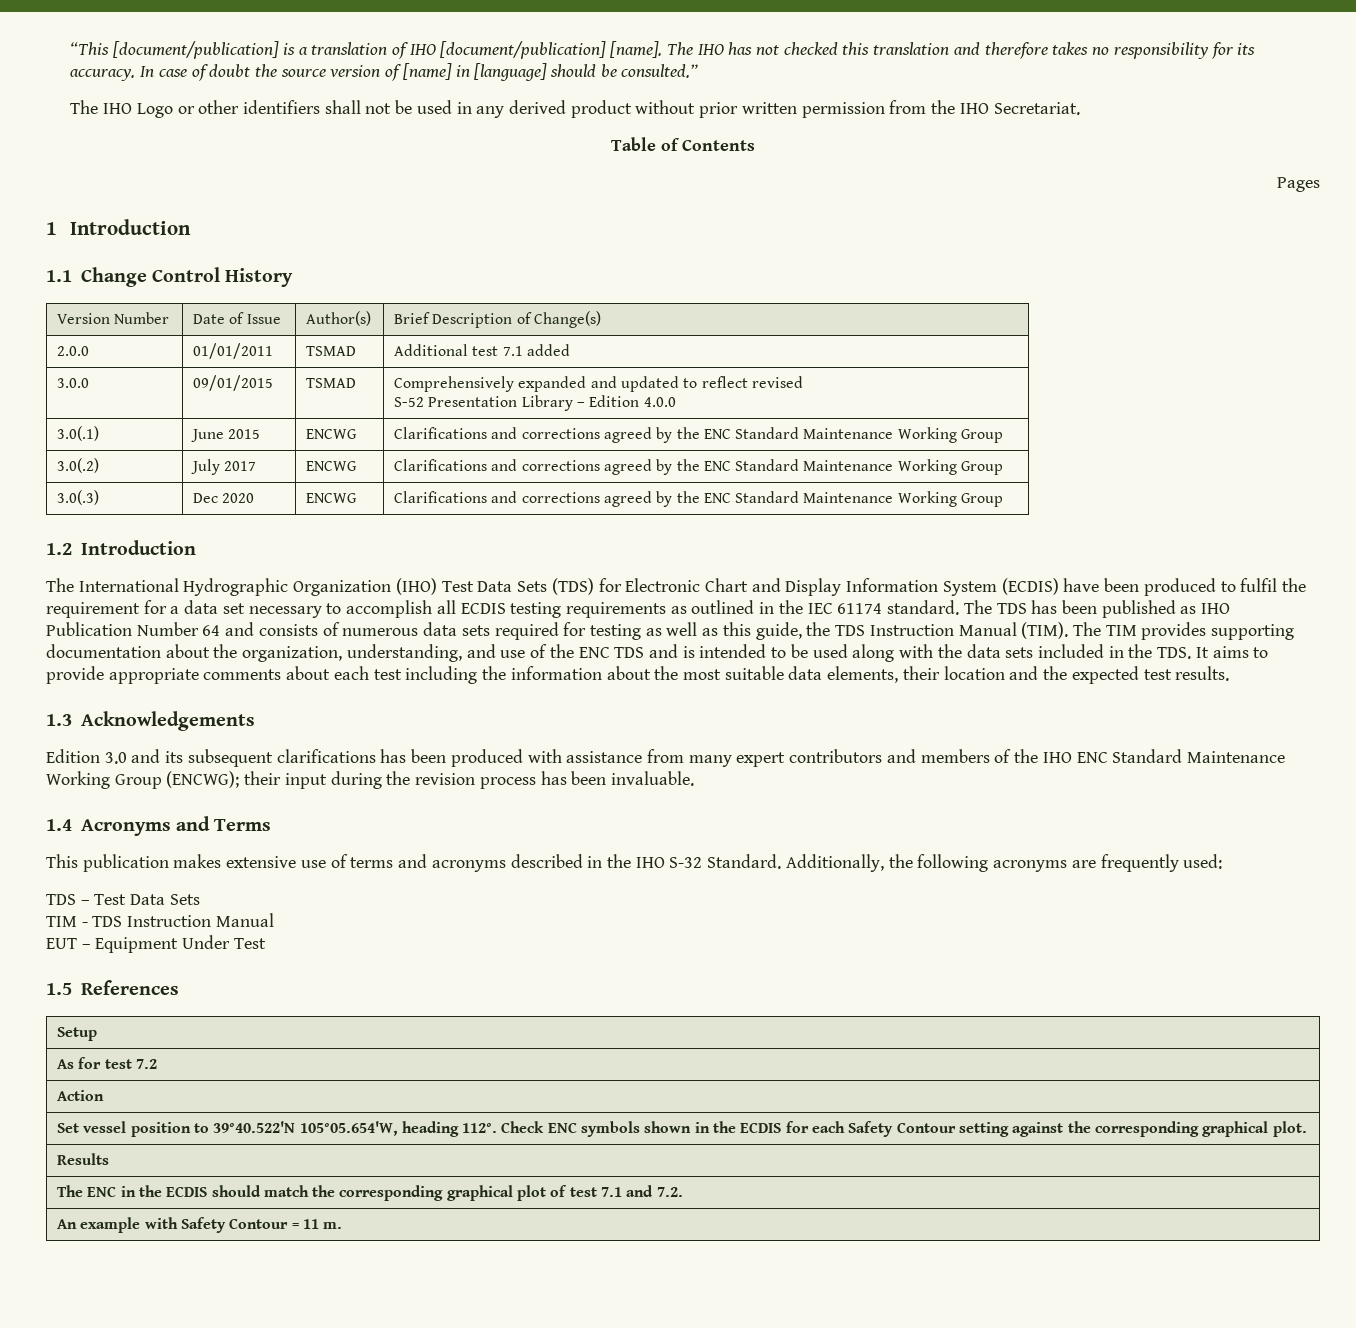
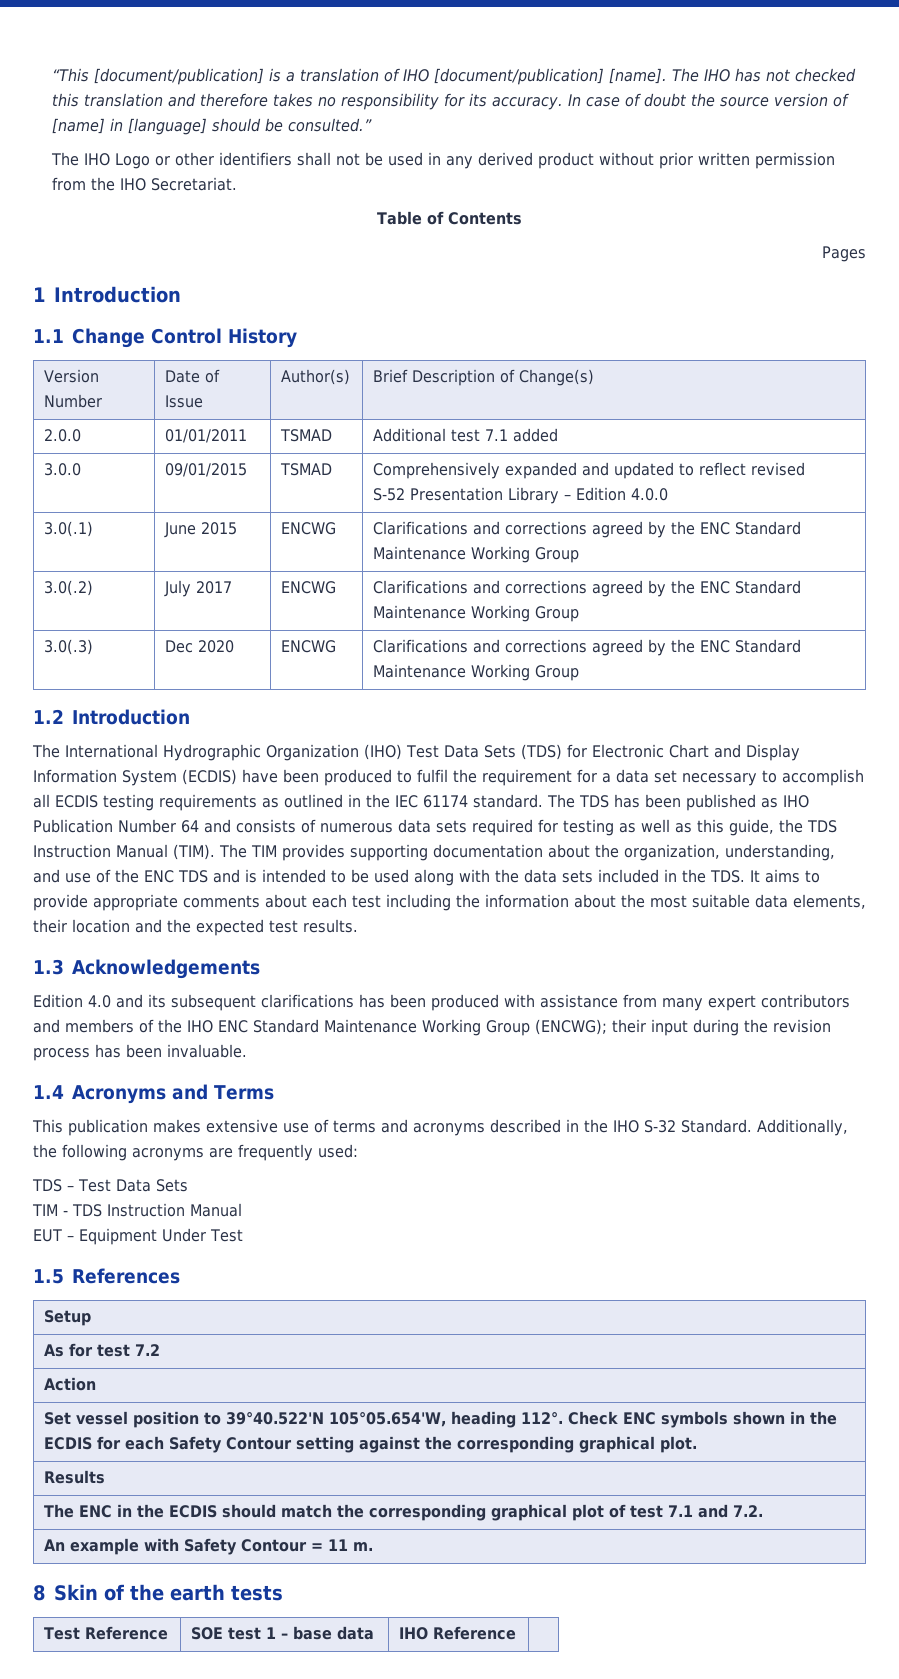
[104,752,127,764] 3.0 -> [88,995,111,1008] 4.0
(343, 1225) none -> [33,1584,283,1601] [43,1626,168,1640] [190,1626,374,1640] [398,1626,516,1640] // 8 Skin of the earth tests // Test Reference | SOE test 1 – base data | IHO Reference |

